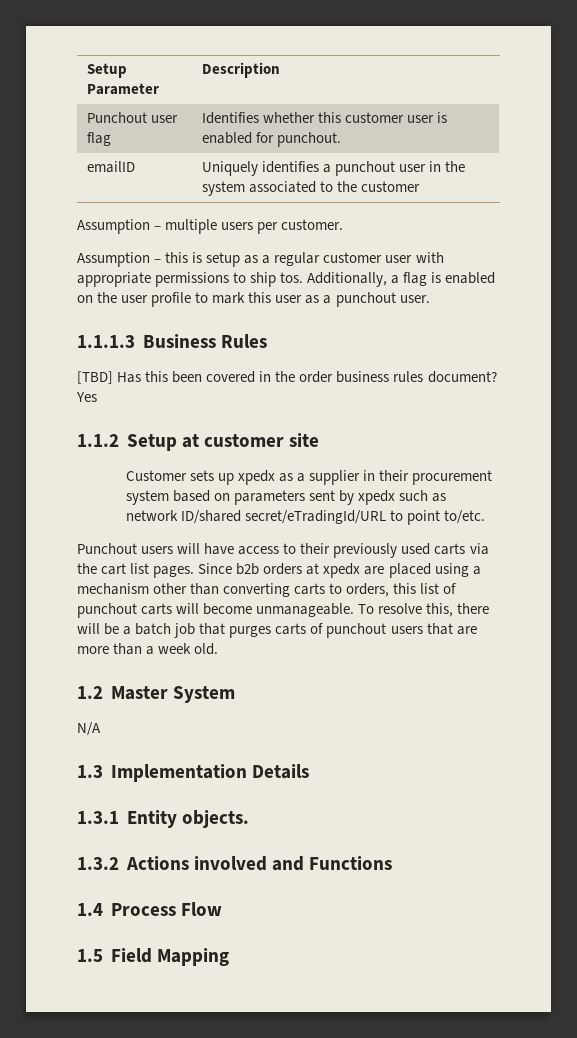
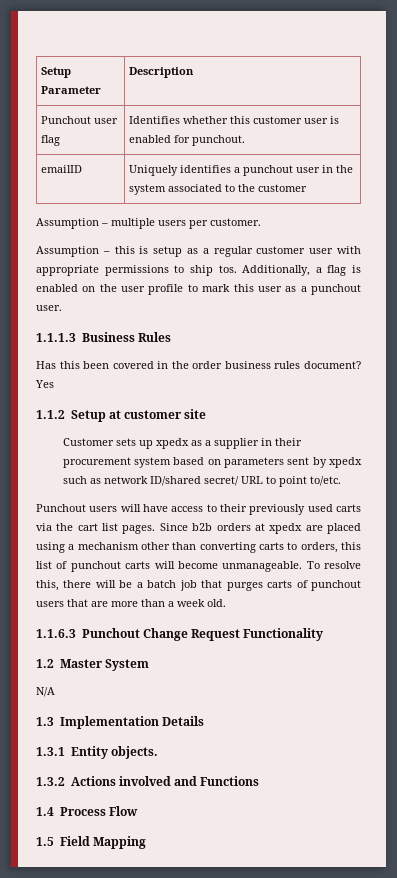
[77,371,113,384] [TBD] -> (171, 337) none
[244,510,386,524] secret/eTradingId/URL -> [203,476,263,486] secret/ URL
(219, 649) none -> [36,628,324,641] // 1.1.6.3 Punchout Change Request Functionality

